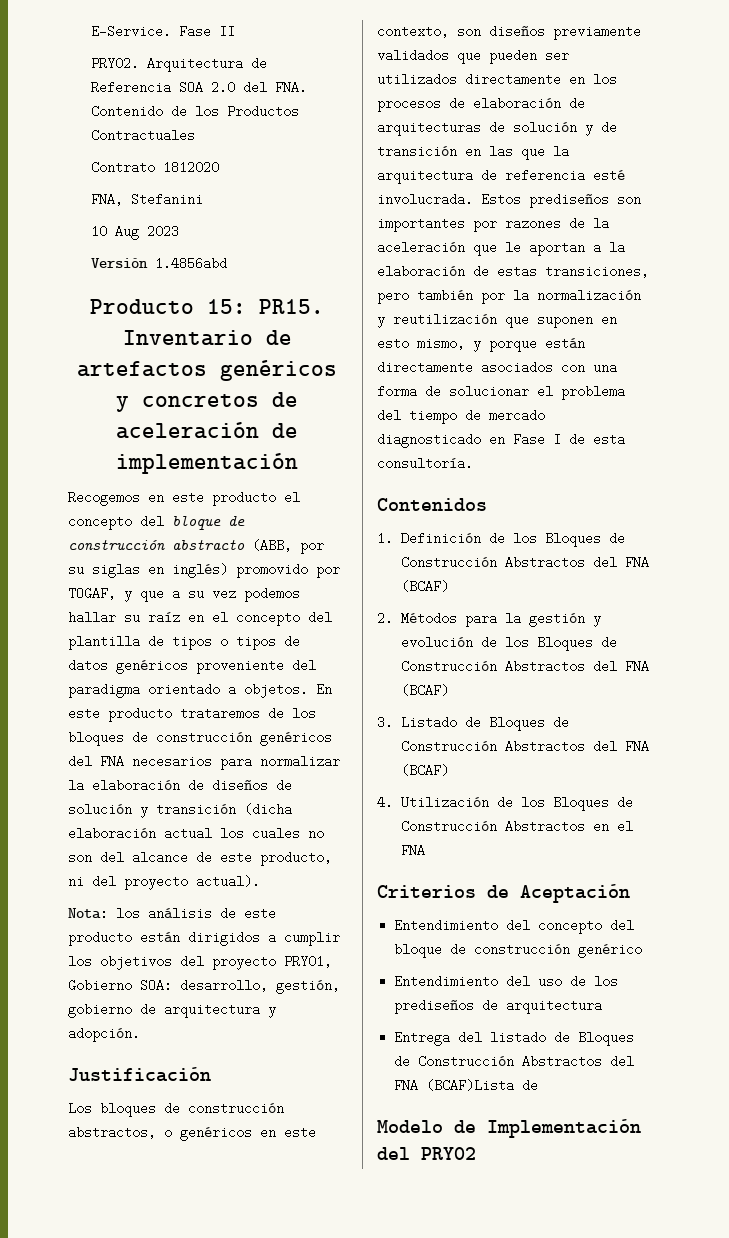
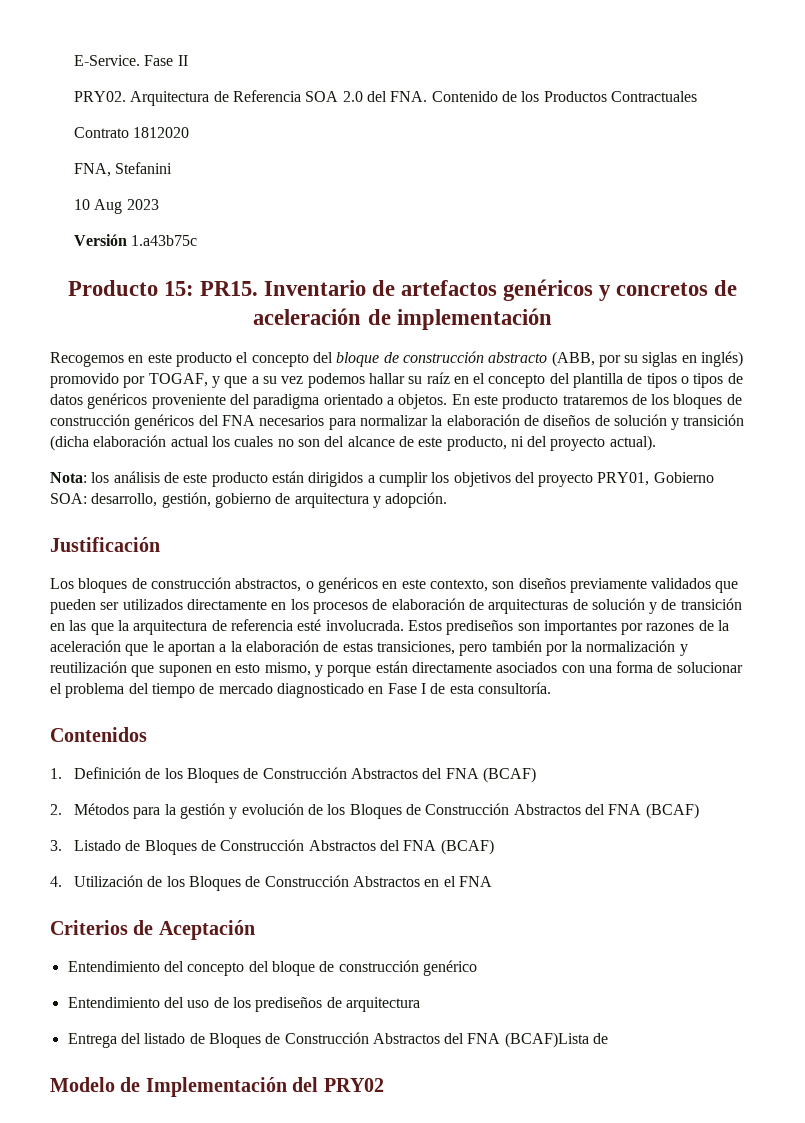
[154,257,227,270] 1.4856abd -> [131,235,198,246] 1.a43b75c

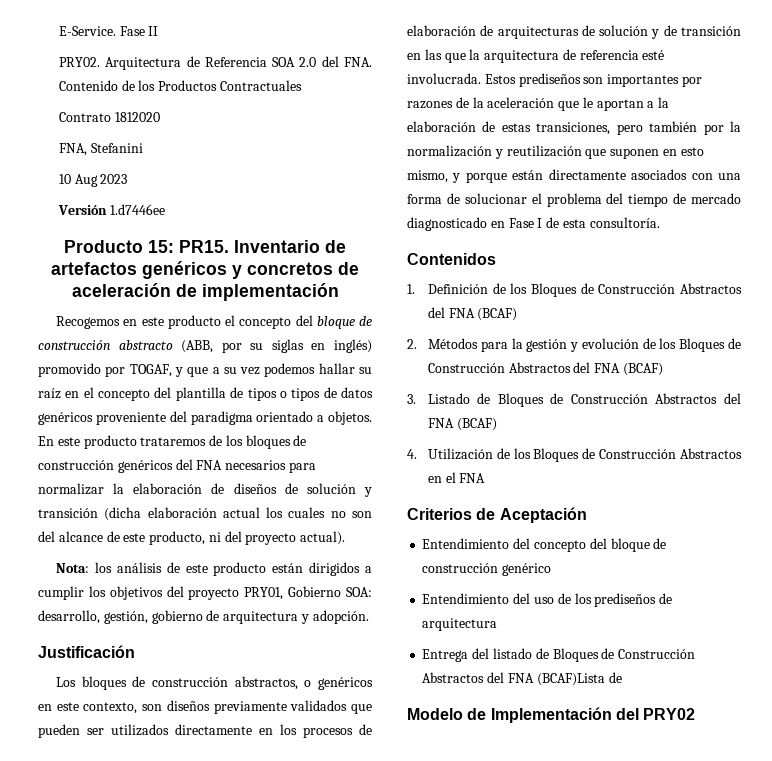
[131,235,198,246] 1.a43b75c -> [109,204,165,215] 1.d7446ee

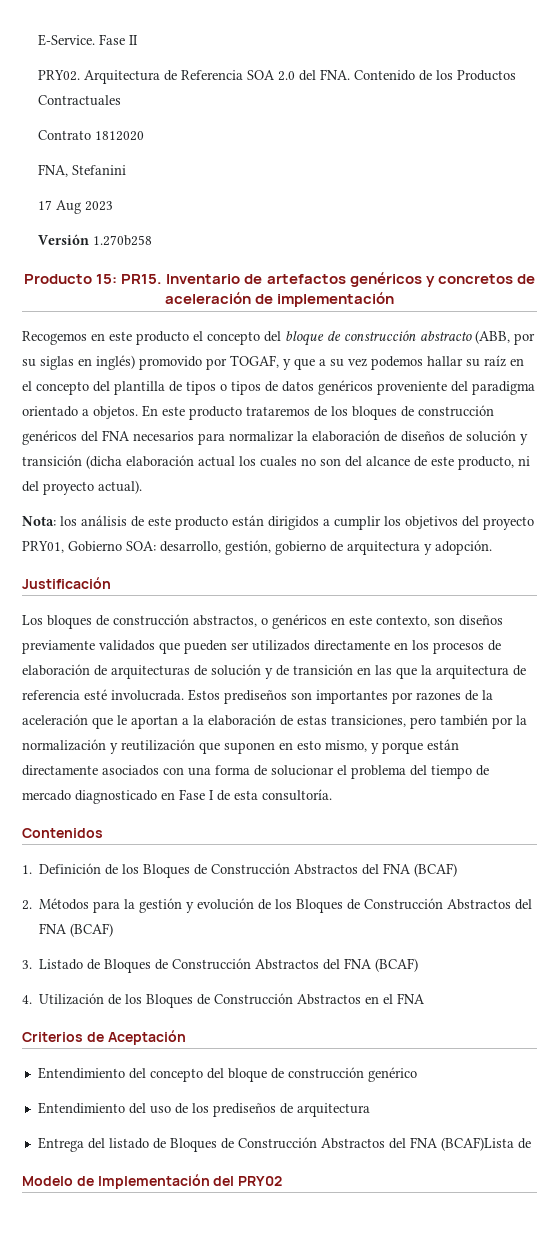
[58,174,71,184] 10 -> [38,200,53,210] 17
[109,204,165,215] 1.d7446ee -> [93,235,153,246] 1.270b258

